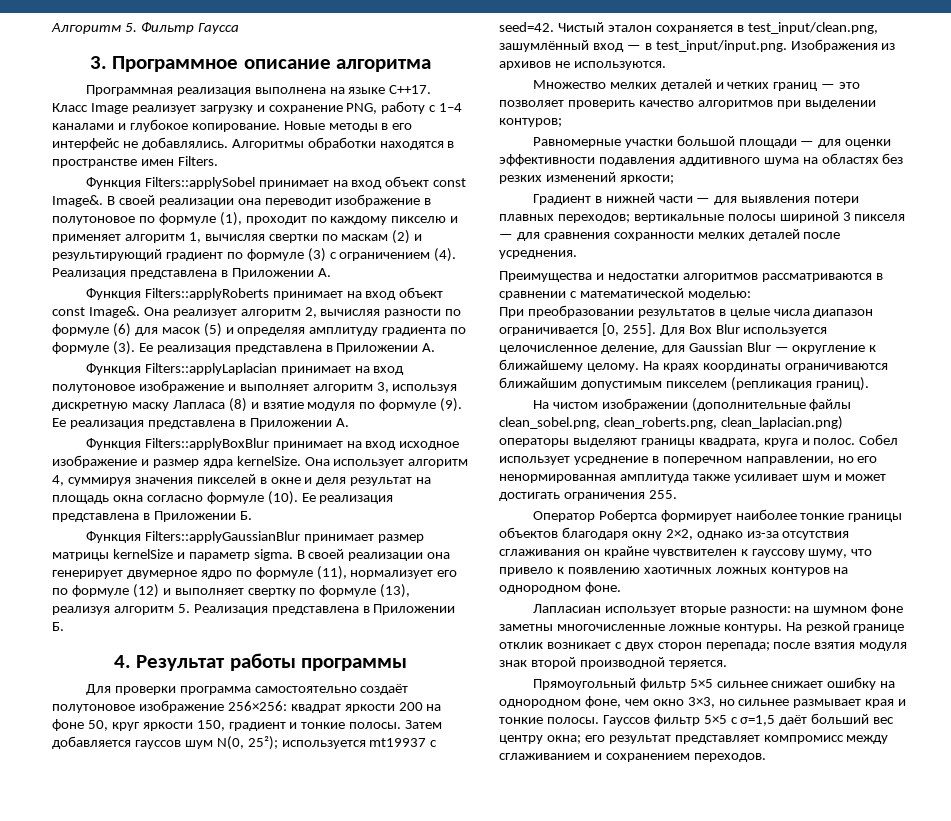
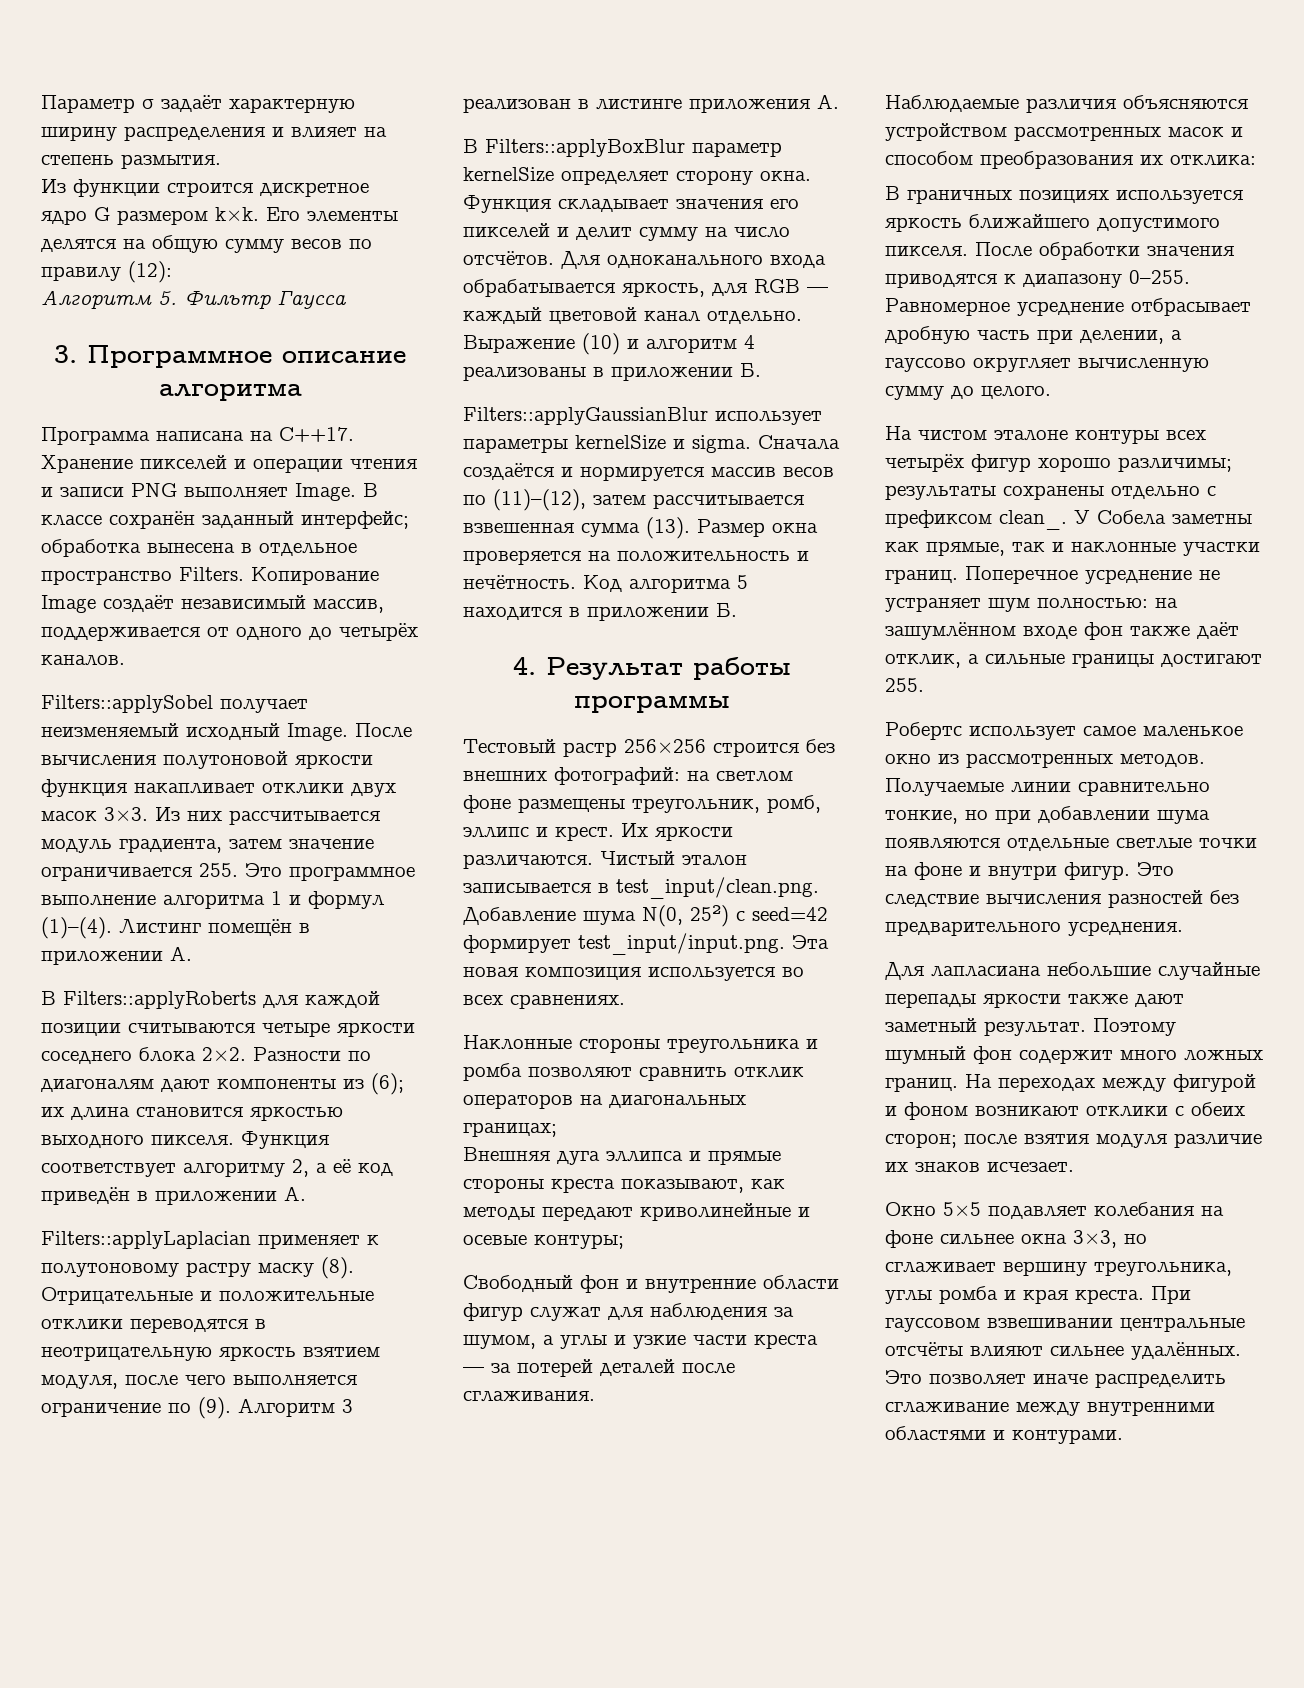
(51, 28) none -> [41,95,355,113] [41,126,387,141] [41,154,221,169] [41,179,369,197] [41,207,398,225] [41,235,372,253] [41,261,172,283] Параметр σ задаёт характерную ширину распределения и влияет на степень размытия. // Из функции строится дискретное ядро G размером k×k. Его элементы делятся на общую сумму весов по правилу (12): //
[85,85,432,96] [52,101,463,114] [52,119,413,132] [52,137,455,150] [52,156,218,168] [85,176,467,189] [52,194,432,207] [52,212,459,226] [52,230,423,244] [52,248,457,262] [52,268,331,279] [85,287,444,300] [52,306,462,318] [52,323,467,337] [52,341,436,355] [85,363,405,375] [52,380,458,393] [52,398,463,412] [52,418,349,429] [85,438,460,450] [52,455,469,468] [52,474,432,486] [52,491,394,505] [52,511,252,522] [85,531,424,543] [52,549,451,561] [52,566,458,580] [52,584,411,598] [52,604,456,615] Программная реализация выполнена на языке C++17. Класс Image реализует загрузку и сохранение PNG, работу с 1–4 каналами и глубокое копирование. Новые методы в его интерфейс не добавлялись. Алгоритмы обработки находятся в пространстве имен Filters. // Функция Filters::applySobel принимает на вход объект const Image&. В своей реализации она переводит изображение в полутоновое по формуле (1), проходит по каждому пикселю и применяет алгоритм 1, вычисляя свертки по маскам (2) и результирующий градиент по формуле (3) с ограничением (4). Реализация представлена в Приложении А. // Функция Filters::applyRoberts принимает на вход объект const Image&. Она реализует алгоритм 2, вычисляя разности по формуле (6) для масок (5) и определяя амплитуду градиента по формуле (3). Ее реализация представлена в Приложении А. // Функция Filters::applyLaplacian принимает на вход полутоновое изображение и выполняет алгоритм 3, используя дискретную маску Лапласа (8) и взятие модуля по формуле (9). Ее реализация представлена в Приложении А. // Функция Filters::applyBoxBlur принимает на вход исходное изображение и размер ядра kernelSize. Она использует алгоритм 4, суммируя значения пикселей в окне и деля результат на площадь окна согласно формуле (10). Ее реализация представлена в Приложении Б. // Функция Filters::applyGaussianBlur принимает размер матрицы kernelSize и параметр sigma. В своей реализации она генерирует двумерное ядро по формуле (11), нормализует его по формуле (12) и выполняет свертку по формуле (13), реализуя алгоритм 5. Реализация представлена в Приложении -> [41,427,354,445] [41,455,417,473] [41,483,378,501] [41,511,409,529] [41,539,357,557] [41,567,379,585] [41,595,384,613] [41,623,418,641] [41,655,125,666] [41,695,308,713] [41,723,412,741] [41,751,373,769] [41,779,396,797] [41,807,380,825] [41,838,374,853] [41,863,415,881] [41,891,385,909] [41,917,310,939] [41,946,192,965] [41,991,380,1009] [41,1022,415,1037] [41,1047,371,1064] [41,1073,404,1095] [41,1106,343,1121] [41,1131,329,1149] [41,1159,393,1177] [41,1186,306,1205] [41,1231,379,1249] [41,1257,354,1279] [41,1287,374,1305] [41,1318,266,1333] [41,1346,380,1361] [41,1375,357,1389] [41,1397,353,1419] [463,94,839,113] [463,139,782,157] [463,167,811,185] [463,195,799,213] [463,223,790,241] [463,251,826,269] [463,279,828,297] [463,307,802,324] [463,333,755,355] [463,363,761,381] [463,407,822,425] [463,435,840,453] [463,463,834,481] [463,489,804,511] [463,517,818,539] [463,550,809,565] [463,575,748,593] [463,606,709,621] Программа написана на C++17. Хранение пикселей и операции чтения и записи PNG выполняет Image. В классе сохранён заданный интерфейс; обработка вынесена в отдельное пространство Filters. Копирование Image создаёт независимый массив, поддерживается от одного до четырёх каналов. // Filters::applySobel получает неизменяемый исходный Image. После вычисления полутоновой яркости функция накапливает отклики двух масок 3×3. Из них рассчитывается модуль градиента, затем значение ограничивается 255. Это программное выполнение алгоритма 1 и формул (1)–(4). Листинг помещён в приложении А. // В Filters::applyRoberts для каждой позиции считываются четыре яркости соседнего блока 2×2. Разности по диагоналям дают компоненты из (6); их длина становится яркостью выходного пикселя. Функция соответствует алгоритму 2, а её код приведён в приложении А. // Filters::applyLaplacian применяет к полутоновому растру маску (8). Отрицательные и положительные отклики переводятся в неотрицательную яркость взятием модуля, после чего выполняется ограничение по (9). Алгоритм 3 реализован в листинге приложения А. // В Filters::applyBoxBlur параметр kernelSize определяет сторону окна. Функция складывает значения его пикселей и делит сумму на число отсчётов. Для одноканального входа обрабатывается яркость, для RGB — каждый цветовой канал отдельно. Выражение (10) и алгоритм 4 реализованы в приложении Б. // Filters::applyGaussianBlur использует параметры kernelSize и sigma. Сначала создаётся и нормируется массив весов по (11)–(12), затем рассчитывается взвешенная сумма (13). Размер окна проверяется на положительность и нечётность. Код алгоритма 5 находится в приложении
[85,684,409,695] [52,700,442,713] [52,719,443,731] [52,736,438,750] [499,22,878,34] [499,39,896,52] [499,61,666,70] [532,79,861,91] [499,100,876,109] [499,118,562,127] [532,135,892,148] [499,153,904,166] [499,172,674,184] [532,193,860,205] [499,211,906,223] [499,229,841,241] [499,250,577,259] [499,271,883,282] [499,288,751,300] [499,305,874,318] [499,323,828,336] [499,342,877,354] [499,359,888,372] [499,377,869,391] [532,398,852,412] [499,416,843,430] [499,434,899,447] [499,456,878,465] [499,474,887,483] [499,490,677,501] [532,509,903,522] [499,527,850,540] [499,546,873,558] [499,567,849,576] [499,582,621,594] [532,603,904,615] [499,621,905,633] [499,642,908,651] [499,657,727,669] [532,677,896,690] [499,696,907,708] [499,713,895,726] [499,735,889,744] [499,753,766,762] Для проверки программа самостоятельно создаёт полутоновое изображение 256×256: квадрат яркости 200 на фоне 50, круг яркости 150, градиент и тонкие полосы. Затем добавляется гауссов шум N(0, 25²); используется mt19937 с seed=42. Чистый эталон сохраняется в test_input/clean.png, зашумлённый вход — в test_input/input.png. Изображения из архивов не используются. // Множество мелких деталей и четких границ — это позволяет проверить качество алгоритмов при выделении контуров; // Равномерные участки большой площади — для оценки эффективности подавления аддитивного шума на областях без резких изменений яркости; // Градиент в нижней части — для выявления потери плавных переходов; вертикальные полосы шириной 3 пикселя — для сравнения сохранности мелких деталей после усреднения. // Преимущества и недостатки алгоритмов рассматриваются в сравнении с математической моделью: // При преобразовании результатов в целые числа диапазон ограничивается [0, 255]. Для Box Blur используется целочисленное деление, для Gaussian Blur — округление к ближайшему целому. На краях координаты ограничиваются ближайшим допустимым пикселем (репликация границ). // На чистом изображении (дополнительные файлы clean_sobel.png, clean_roberts.png, clean_laplacian.png) операторы выделяют границы квадрата, круга и полос. Собел использует усреднение в поперечном направлении, но его ненормированная амплитуда также усиливает шум и может достигать ограничения 255. // Оператор Робертса формирует наиболее тонкие границы объектов благодаря окну 2×2, однако из-за отсутствия сглаживания он крайне чувствителен к гауссову шуму, что привело к появлению хаотичных ложных контуров на однородном фоне. // Лапласиан использует вторые разности: на шумном фоне заметны многочисленные ложные контуры. На резкой границе отклик возникает с двух сторон перепада; после взятия модуля знак второй производной теряется. // Прямоугольный фильтр 5×5 сильнее снижает ошибку на однородном фоне, чем окно 3×3, но сильнее размывает края и тонкие полосы. Гауссов фильтр 5×5 с σ=1,5 даёт больший вес центру окна; его результат представляет компромисс между сглаживанием и сохранением переходов. -> [463,739,835,757] [463,767,793,785] [463,795,821,813] [463,823,733,841] [463,851,747,869] [463,877,819,899] [463,905,828,927] [463,933,829,955] [463,967,804,981] [463,994,625,1009] [463,1035,818,1053] [463,1063,804,1081] [463,1094,746,1109] [463,1122,557,1137] [463,1147,781,1165] [463,1178,785,1193] [463,1203,810,1221] [463,1234,624,1249] [463,1275,839,1293] [463,1303,794,1321] [463,1334,818,1349] [463,1359,735,1377] [463,1391,595,1402] [885,95,1248,113] [885,123,1243,141] [885,151,1256,169] [885,186,1243,204] [885,214,1220,232] [885,242,1234,260] [885,270,1190,288] [885,298,1251,316] [885,326,1182,344] [885,357,1209,372] [885,386,1051,400] [885,426,1206,444] [885,454,1232,472] [885,485,1216,500] [885,510,1252,530] [885,541,1260,556] [885,566,1220,584] [885,597,1178,612] [885,622,1239,640] [885,653,1262,668] [885,678,924,692] [885,722,1243,740] [885,753,1205,768] [885,778,1210,796] [885,806,1210,824] [885,838,1257,851] [885,862,1174,880] [885,890,1239,908] [885,921,1183,936] [885,962,1260,980] [885,993,1184,1008] [885,1018,1176,1036] [885,1046,1263,1064] [885,1074,1256,1092] [885,1102,1245,1120] [885,1133,1262,1148] [885,1162,1074,1172] [885,1202,1224,1219] [885,1230,1147,1248] [885,1261,1232,1276] [885,1286,1191,1304] [885,1317,1245,1332] [885,1342,1241,1360] [885,1370,1226,1388] [885,1401,1215,1416] [885,1426,1123,1444] Тестовый растр 256×256 строится без внешних фотографий: на светлом фоне размещены треугольник, ромб, эллипс и крест. Их яркости различаются. Чистый эталон записывается в test_input/clean.png. Добавление шума N(0, 25²) с seed=42 формирует test_input/input.png. Эта новая композиция используется во всех сравнениях. // Наклонные стороны треугольника и ромба позволяют сравнить отклик операторов на диагональных границах; // Внешняя дуга эллипса и прямые стороны креста показывают, как методы передают криволинейные и осевые контуры; // Свободный фон и внутренние области фигур служат для наблюдения за шумом, а углы и узкие части креста — за потерей деталей после сглаживания. // Наблюдаемые различия объясняются устройством рассмотренных масок и способом преобразования их отклика: // В граничных позициях используется яркость ближайшего допустимого пикселя. После обработки значения приводятся к диапазону 0–255. Равномерное усреднение отбрасывает дробную часть при делении, а гауссово округляет вычисленную сумму до целого. // На чистом эталоне контуры всех четырёх фигур хорошо различимы; результаты сохранены отдельно с префиксом clean_. У Собела заметны как прямые, так и наклонные участки границ. Поперечное усреднение не устраняет шум полностью: на зашумлённом входе фон также даёт отклик, а сильные границы достигают 255. // Робертс использует самое маленькое окно из рассмотренных методов. Получаемые линии сравнительно тонкие, но при добавлении шума появляются отдельные светлые точки на фоне и внутри фигур. Это следствие вычисления разностей без предварительного усреднения. // Для лапласиана небольшие случайные перепады яркости также дают заметный результат. Поэтому шумный фон содержит много ложных границ. На переходах между фигурой и фоном возникают отклики с обеих сторон; после взятия модуля различие их знаков исчезает. // Окно 5×5 подавляет колебания на фоне сильнее окна 3×3, но сглаживает вершину треугольника, углы ромба и края креста. При гауссовом взвешивании центральные отсчёты влияют сильнее удалённых. Это позволяет иначе распределить сглаживание между внутренними областями и контурами.

